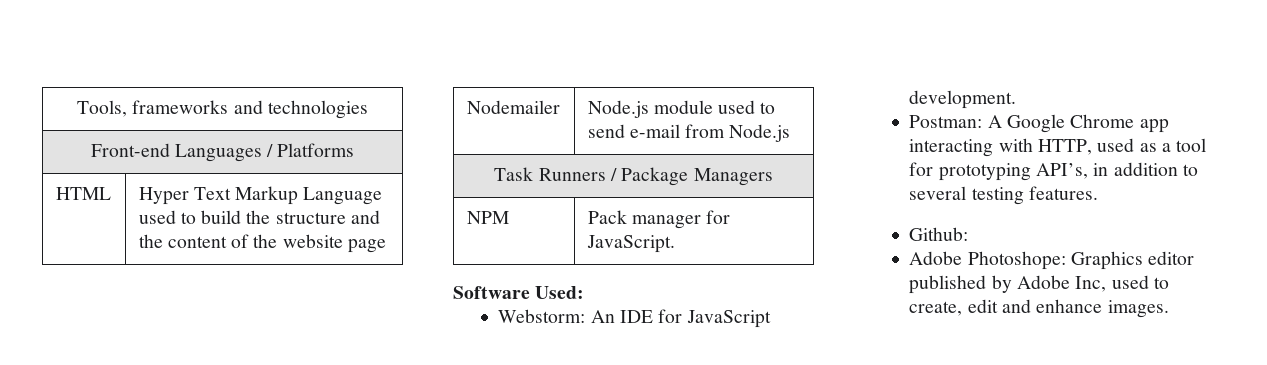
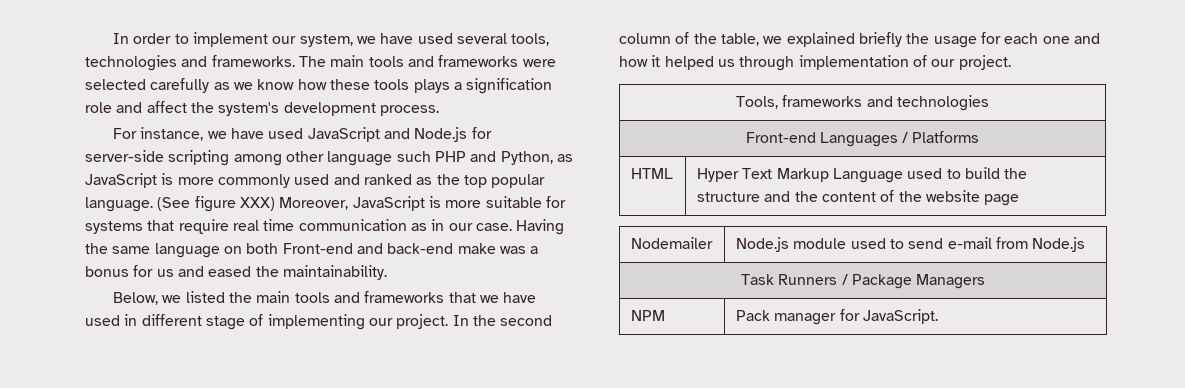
(77, 108) none -> [112,32,550,47] [85,55,556,71] [85,78,553,94] [85,101,439,116] [112,127,492,142] [85,150,573,166] [85,173,546,188] [85,196,566,212] [85,219,565,235] [85,243,539,258] [85,265,387,280] [112,291,537,305] [85,314,553,330] [619,32,1100,48] [619,55,1011,71] In order to implement our system, we have used several tools, technologies and frameworks. The main tools and frameworks were selected carefully as we know how these tools plays a signification role and affect the system's development process. // For instance, we have used JavaScript and Node.js for server-side scripting among other language such PHP and Python, as JavaScript is more commonly used and ranked as the top popular language. (See figure XXX) Moreover, JavaScript is more suitable for systems that require real time communication as in our case. Having the same language on both Front-end and back-end make was a bonus for us and eased the maintainability. // Below, we listed the main tools and frameworks that we have used in different stage of implementing our project. In the second column of the table, we explained briefly the usage for each one and how it helped us through implementation of our project. //
[453,286,585,299] [498,309,771,328] [909,90,1017,109] [909,114,1169,133] [909,138,1207,157] [909,162,1198,181] [909,186,1098,205] [909,227,969,241] [909,251,1195,270] [909,275,1169,294] [909,299,1169,318] // Software Used: // Webstorm: An IDE for JavaScript development. // Postman: A Google Chrome app interacting with HTTP, used as a tool for prototyping API’s, in addition to several testing features. // Github: // Adobe Photoshope: Graphics editor published by Adobe Inc, used to create, edit and enhance images. -> (938, 316) none

